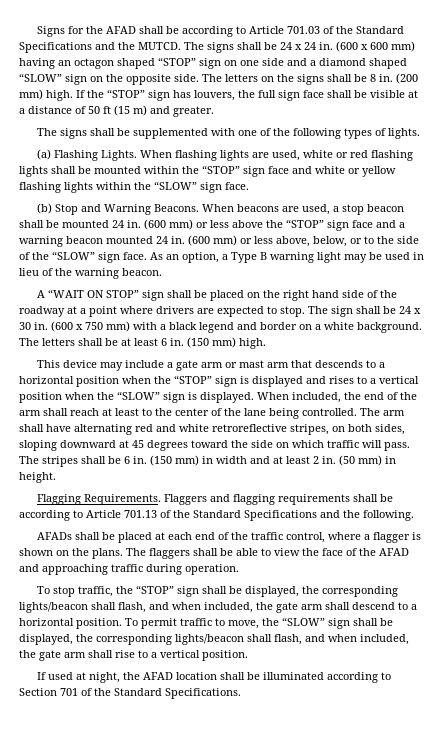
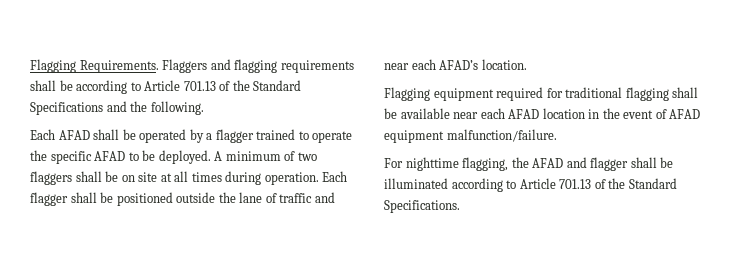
[36,26,404,37] [19,41,415,53] [19,57,407,69] [19,73,418,85] [19,89,418,101] [19,105,214,117] [36,128,420,139] [36,149,413,161] [19,165,396,177] [19,181,249,193] [36,203,404,215] [19,219,405,231] [19,235,419,247] [19,251,424,263] [19,268,162,279] [36,289,397,301] [19,306,421,317] [19,321,422,333] [19,337,266,349] [36,360,385,371] [19,375,419,387] [19,391,417,403] [19,408,405,419] [19,424,405,435] [19,440,410,451] [19,455,396,467] [19,472,56,483] Signs for the AFAD shall be according to Article 701.03 of the Standard Specifications and the MUTCD. The signs shall be 24 x 24 in. (600 x 600 mm) having an octagon shaped “STOP” sign on one side and a diamond shaped “SLOW” sign on the opposite side. The letters on the signs shall be 8 in. (200 mm) high. If the “STOP” sign has louvers, the full sign face shall be visible at a distance of 50 ft (15 m) and greater. // The signs shall be supplemented with one of the following types of lights. // (a) Flashing Lights. When flashing lights are used, white or red flashing lights shall be mounted within the “STOP” sign face and white or yellow flashing lights within the “SLOW” sign face. // (b) Stop and Warning Beacons. When beacons are used, a stop beacon shall be mounted 24 in. (600 mm) or less above the “STOP” sign face and a warning beacon mounted 24 in. (600 mm) or less above, below, or to the side of the “SLOW” sign face. As an option, a Type B warning light may be used in lieu of the warning beacon. // A “WAIT ON STOP” sign shall be placed on the right hand side of the roadway at a point where drivers are expected to stop. The sign shall be 24 x 30 in. (600 x 750 mm) with a black legend and border on a white background. The letters shall be at least 6 in. (150 mm) high. // This device may include a gate arm or mast arm that descends to a horizontal position when the “STOP” sign is displayed and rises to a vertical position when the “SLOW” sign is displayed. When included, the end of the arm shall reach at least to the center of the lane being controlled. The arm shall have alternating red and white retroreflective stripes, on both sides, sloping downward at 45 degrees toward the side on which traffic will pass. The stripes shall be 6 in. (150 mm) in width and at least 2 in. (50 mm) in height. // -> (30, 66) none
[36,532,421,543] [19,548,409,559] [19,564,239,575] [36,585,398,597] [19,602,417,613] [19,617,393,629] [19,634,409,645] [19,650,248,661] [36,672,217,683] AFADs shall be placed at each end of the traffic control, where a flagger is shown on the plans. The flaggers shall be able to view the face of the AFAD and approaching traffic during operation. // To stop traffic, the “STOP” sign shall be displayed, the corresponding lights/beacon shall flash, and when included, the gate arm shall descend to a horizontal position. To permit traffic to move, the “SLOW” sign shall be displayed, the corresponding lights/beacon shall flash, and when included, the gate arm shall rise to a vertical position. // If used at night, the AFAD location -> [30,129,353,143] [30,150,317,164] [30,171,348,185] [30,192,335,206] [384,59,527,70] [384,87,699,101] [384,108,701,119] [384,129,557,143] [384,157,629,171] Each AFAD shall be operated by a flagger trained to operate the specific AFAD to be deployed. A minimum of two flaggers shall be on site at all times during operation. Each flagger shall be positioned outside the lane of traffic and near each AFAD’s location. // Flagging equipment required for traditional flagging shall be available near each AFAD location in the event of AFAD equipment malfunction/failure. // For nighttime flagging, the AFAD and flagger
[19,688,78,696] Section 701 -> [519,178,592,189] Article 701.13

